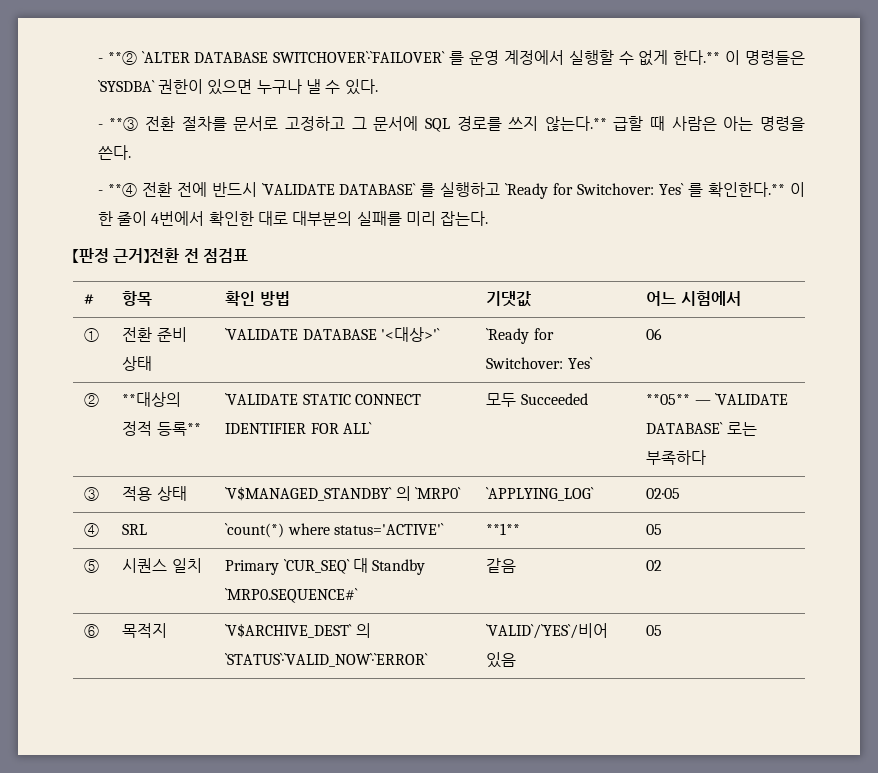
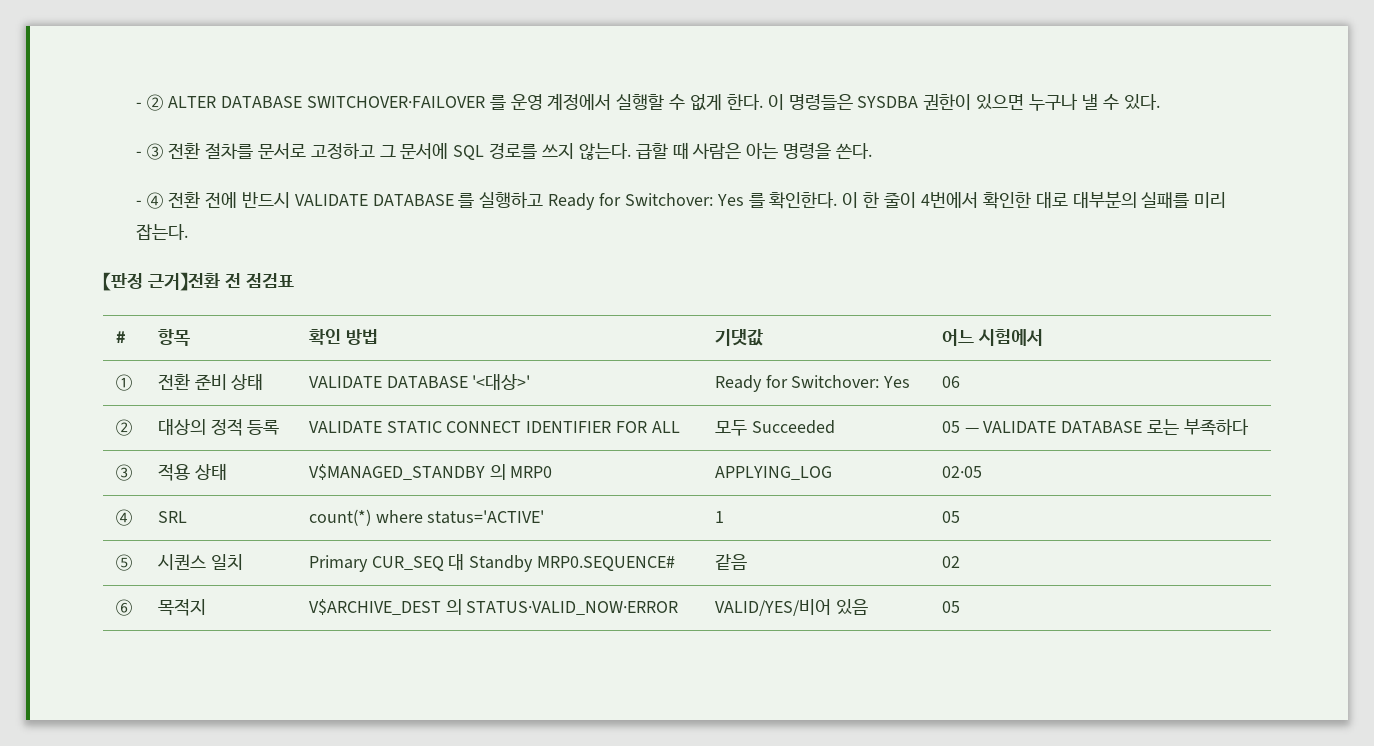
[97,51,446,65] - **② `ALTER DATABASE SWITCHOVER`·`FAILOVER` -> [136,94,485,111] - ② ALTER DATABASE SWITCHOVER·FAILOVER
[673,50,721,65] 한다.** -> [726,94,763,110] 한다.
[97,80,155,92] `SYSDBA` -> [857,96,919,108] SYSDBA
[109,117,139,131] **③ -> [147,143,164,160] ③
[544,116,607,131] 않는다.** -> [578,143,631,160] 않는다.
[107,183,137,197] **④ -> [147,192,164,209] ④
[261,183,417,195] `VALIDATE DATABASE` -> [294,194,454,206] VALIDATE DATABASE
[505,182,786,199] `Ready for Switchover: Yes` 를 확인한다.** -> [548,192,838,210] Ready for Switchover: Yes 를 확인한다.
[225,327,440,342] [486,328,554,344] [486,357,593,369] `VALIDATE DATABASE '<대상>'` | `Ready for Switchover: Yes` -> [308,374,531,390] [714,375,911,392] VALIDATE DATABASE '<대상>' | Ready for Switchover: Yes
[122,392,182,407] [122,421,201,436] [225,393,299,405] **대상의 정적 등록** | `VALIDATE -> [157,419,280,436] [308,421,382,433] 대상의 정적 등록 | VALIDATE
[342,422,372,434] ALL` -> [652,421,681,433] ALL
[646,393,788,405] [646,422,724,434] **05** — `VALIDATE DATABASE` -> [941,421,1143,433] 05 — VALIDATE DATABASE
[225,486,461,501] [486,487,595,501] `V$MANAGED_STANDBY` 의 `MRP0` | `APPLYING_LOG` -> [308,464,553,480] [714,466,832,480] V$MANAGED_STANDBY 의 MRP0 | APPLYING_LOG
[225,523,444,538] [486,523,521,535] `count(*) where status='ACTIVE'` | **1** -> [308,509,545,526] [714,511,724,523] count(*) where status='ACTIVE' | 1
[283,559,350,574] `CUR_SEQ` -> [371,556,444,571] CUR_SEQ
[225,588,359,603] `MRP0.SEQUENCE#` -> [537,556,676,571] MRP0.SEQUENCE#
[225,623,371,638] [225,653,429,667] [486,623,609,639] `V$ARCHIVE_DEST` 의 `STATUS`·`VALID_NOW`·`ERROR` | `VALID`/`YES`/비어 -> [308,599,679,615] [714,599,831,616] V$ARCHIVE_DEST 의 STATUS·VALID_NOW·ERROR | VALID/YES/비어

